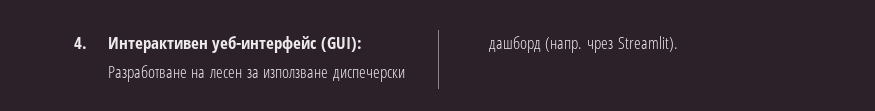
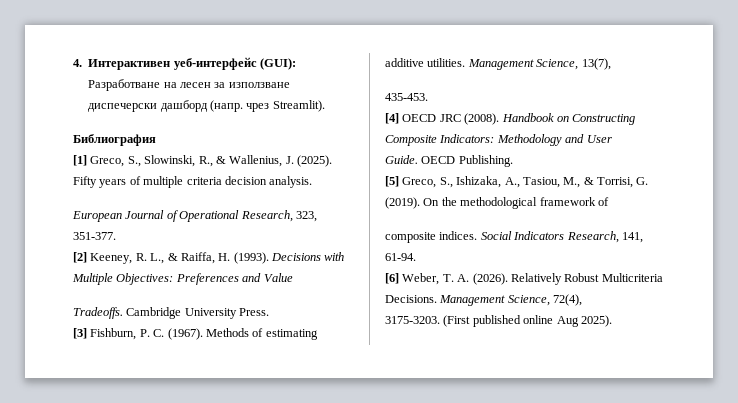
(678, 44) none -> [73,134,156,146] [73,155,332,167] [73,176,313,188] [72,210,317,222] [73,232,116,240] [73,252,345,264] [72,273,293,285] [73,307,270,319] [73,328,318,340] [385,58,611,70] [385,93,428,101] [385,113,636,125] [385,134,612,146] [385,155,513,167] [385,176,649,188] [385,197,609,209] [385,231,643,243] [385,253,416,261] [385,273,663,285] [385,294,583,306] [385,315,612,327] // Библиография // [1] Greco, S., Slowinski, R., & Wallenius, J. (2025). Fifty years of multiple criteria decision analysis. // European Journal of Operational Research, 323, 351-377. // [2] Keeney, R. L., & Raiffa, H. (1993). Decisions with Multiple Objectives: Preferences and Value // Tradeoffs. Cambridge University Press. // [3] Fishburn, P. C. (1967). Methods of estimating additive utilities. Management Science, 13(7), // 435-453. // [4] OECD JRC (2008). Handbook on Constructing Composite Indicators: Methodology and User // Guide. OECD Publishing. // [5] Greco, S., Ishizaka, A., Tasiou, M., & Torrisi, G. (2019). On the methodological framework of // composite indices. Social Indicators Research, 141, 61-94. // [6] Weber, T. A. (2026). Relatively Robust Multicriteria Decisions. Management Science, 72(4), // 3175-3203. (First published online Aug 2025).

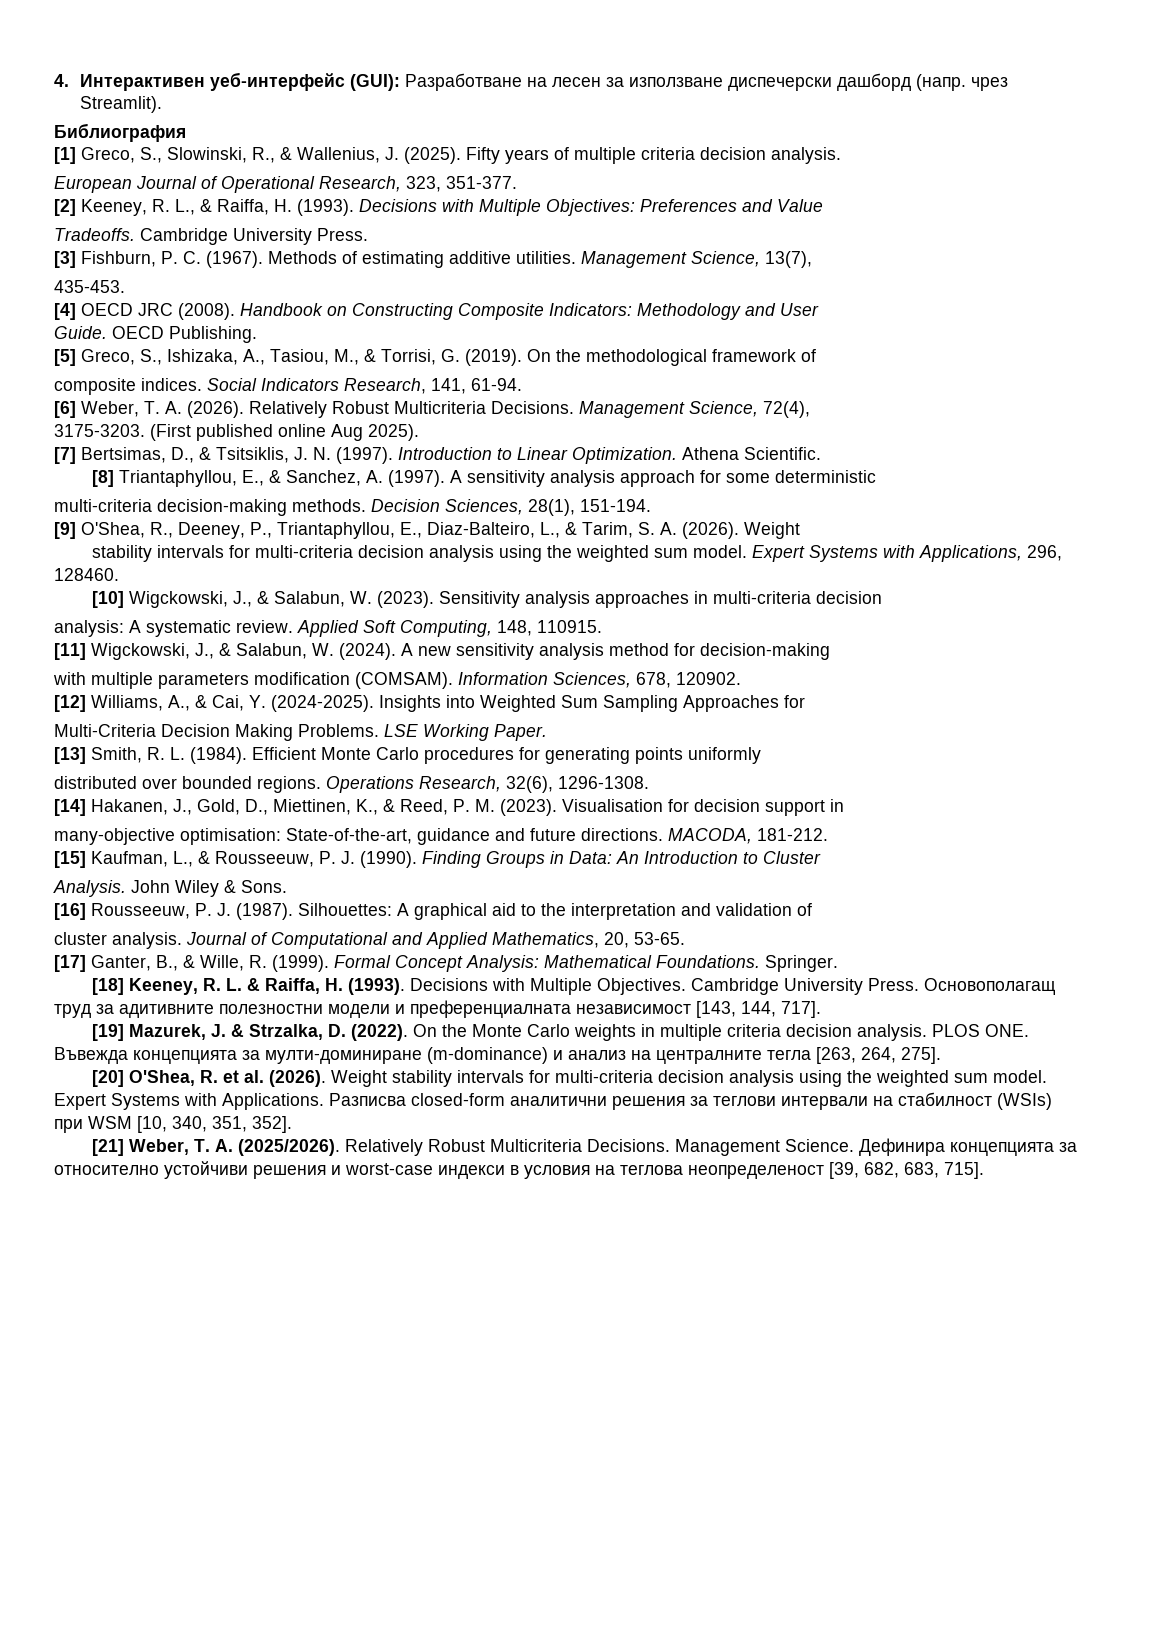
(612, 321) none -> [54,447,821,464] [92,470,877,487] [54,499,651,516] [54,522,800,539] [92,545,1063,562] [54,568,119,581] [92,591,883,608] [54,620,602,637] [54,643,830,660] [53,672,741,689] [54,695,805,712] [54,724,547,741] [54,747,761,764] [54,776,649,793] [54,799,844,816] [54,828,828,845] [54,851,821,868] [53,880,287,897] [54,903,812,920] [54,932,685,949] [54,955,838,972] [92,978,1056,995] [54,1000,821,1018] [92,1024,1030,1041] [54,1047,941,1064] [92,1070,1048,1087] [54,1092,1052,1110] [54,1116,292,1133] [92,1138,1078,1156] [54,1161,984,1179] // [7] Bertsimas, D., & Tsitsiklis, J. N. (1997). Introduction to Linear Optimization. Athena Scientific. // [8] Triantaphyllou, E., & Sanchez, A. (1997). A sensitivity analysis approach for some deterministic // multi-criteria decision-making methods. Decision Sciences, 28(1), 151-194. // [9] O'Shea, R., Deeney, P., Triantaphyllou, E., Diaz-Balteiro, L., & Tarim, S. A. (2026). Weight // stability intervals for multi-criteria decision analysis using the weighted sum model. Expert Systems with Applications, 296, 128460. // [10] Wigckowski, J., & Salabun, W. (2023). Sensitivity analysis approaches in multi-criteria decision // analysis: A systematic review. Applied Soft Computing, 148, 110915. // [11] Wigckowski, J., & Salabun, W. (2024). A new sensitivity analysis method for decision-making // with multiple parameters modification (COMSAM). Information Sciences, 678, 120902. // [12] Williams, A., & Cai, Y. (2024-2025). Insights into Weighted Sum Sampling Approaches for // Multi-Criteria Decision Making Problems. LSE Working Paper. // [13] Smith, R. L. (1984). Efficient Monte Carlo procedures for generating points uniformly // distributed over bounded regions. Operations Research, 32(6), 1296-1308. // [14] Hakanen, J., Gold, D., Miettinen, K., & Reed, P. M. (2023). Visualisation for decision support in // many-objective optimisation: State-of-the-art, guidance and future directions. MACODA, 181-212. // [15] Kaufman, L., & Rousseeuw, P. J. (1990). Finding Groups in Data: An Introduction to Cluster // Analysis. John Wiley & Sons. // [16] Rousseeuw, P. J. (1987). Silhouettes: A graphical aid to the interpretation and validation of // cluster analysis. Journal of Computational and Applied Mathematics, 20, 53-65. // [17] Ganter, B., & Wille, R. (1999). Formal Concept Analysis: Mathematical Foundations. Springer. // [18] Keeney, R. L. & Raiffa, H. (1993). Decisions with Multiple Objectives. Cambridge University Press. Основополагащ труд за адитивните полезностни модели и преференциалната независимост [143, 144, 717]. // [19] Mazurek, J. & Strzalka, D. (2022). On the Monte Carlo weights in multiple criteria decision analysis. PLOS ONE. Въвежда концепцията за мулти-доминиране (m-dominance) и анализ на централните тегла [263, 264, 275]. // [20] O'Shea, R. et al. (2026). Weight stability intervals for multi-criteria decision analysis using the weighted sum model. Expert Systems with Applications. Разписва closed-form аналитични решения за теглови интервали на стабилност (WSIs) при WSM [10, 340, 351, 352]. // [21] Weber, T. A. (2025/2026). Relatively Robust Multicriteria Decisions. Management Science. Дефинира концепцията за относително устойчиви решения и worst-case индекси в условия на теглова неопределеност [39, 682, 683, 715].

